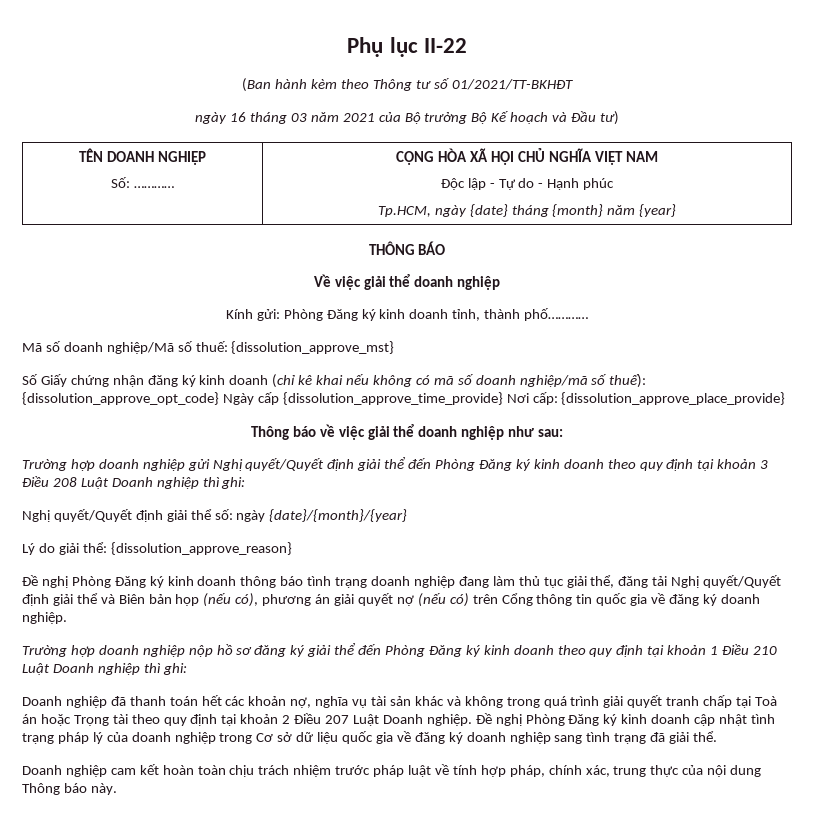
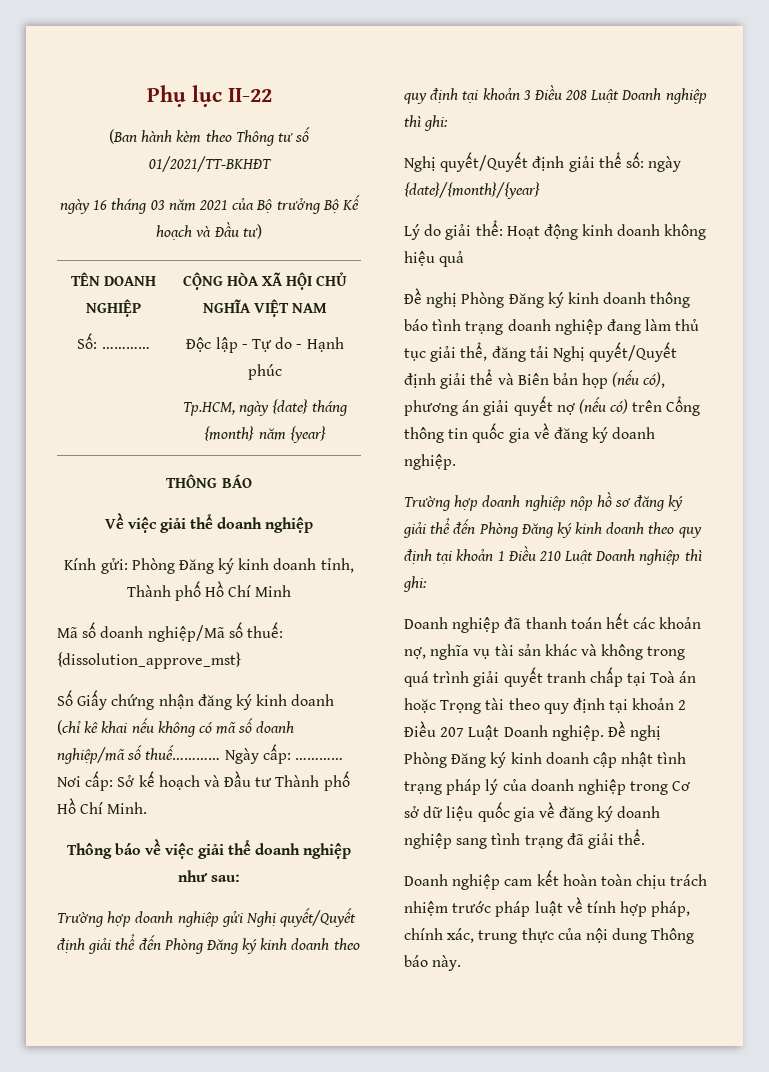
[484,308,589,321] thành phố………… -> [126,581,292,601] Thành phố Hồ Chí Minh
[609,374,647,388] [22,392,786,405] thuế): {dissolution_approve_opt_code} Ngày cấp {dissolution_approve_time_provide} Nơi cấp: {dissolution_approve_place_provide} -> [145,744,343,764] [57,771,350,791] [57,798,148,814] thuế………… Ngày cấp: ………… Nơi cấp: Sở kế hoạch và Đầu tư Thành phố Hồ Chí Minh.
[110,542,292,555] {dissolution_approve_reason} -> [506,224,707,240] [404,251,465,267] Hoạt động kinh doanh không hiệu quả

